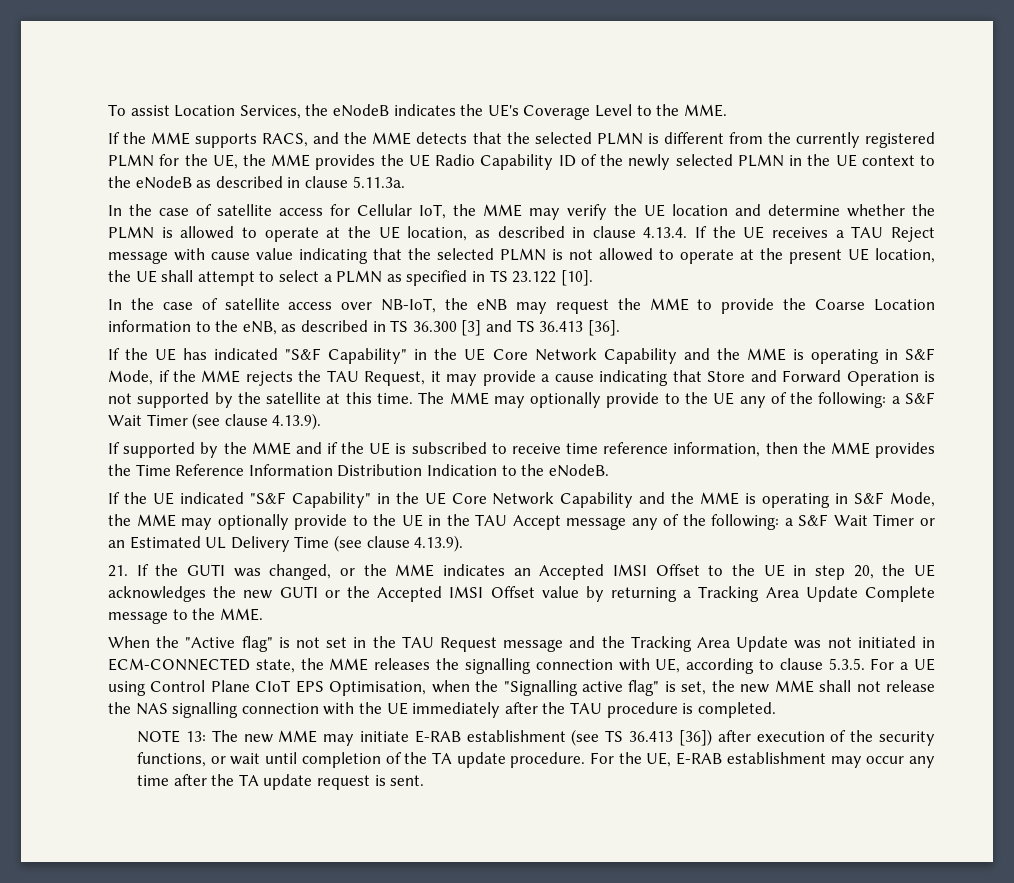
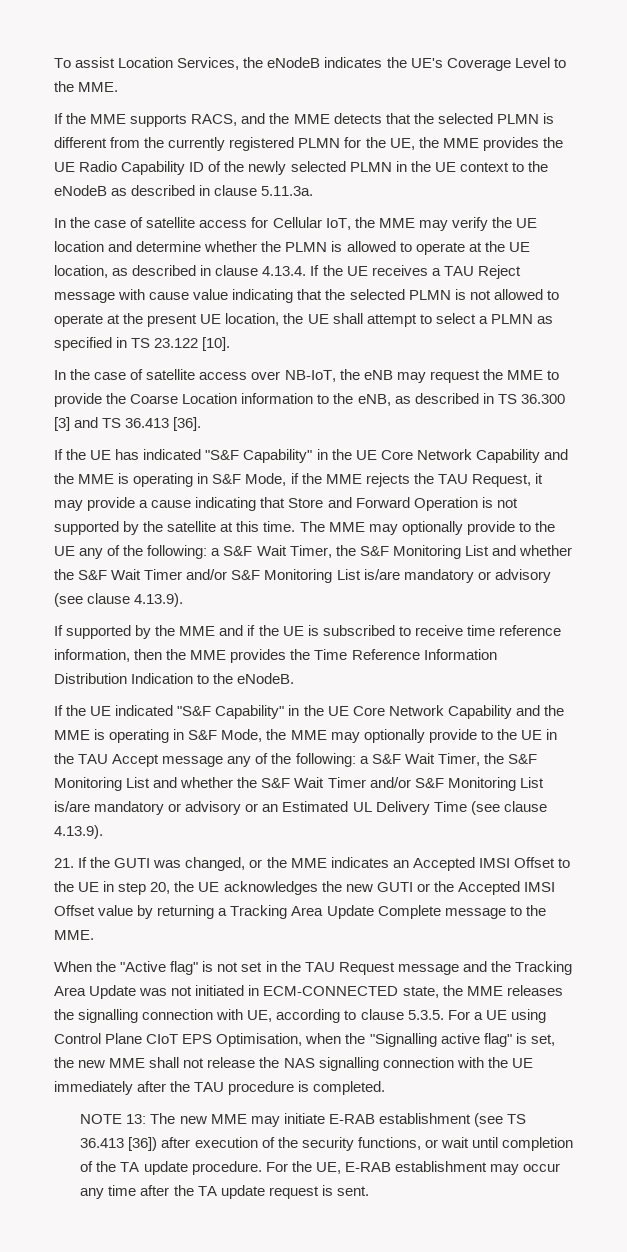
[146,414,188,426] Timer -> [289,545,572,559] [54,569,551,583] Timer, the S&F Monitoring List and whether the S&F Wait Timer and/or S&F Monitoring List is/are mandatory or advisory
[873,514,915,526] Timer -> [437,753,537,766] [54,777,544,791] [54,801,242,815] Timer, the S&F Monitoring List and whether the S&F Wait Timer and/or S&F Monitoring List is/are mandatory or advisory

